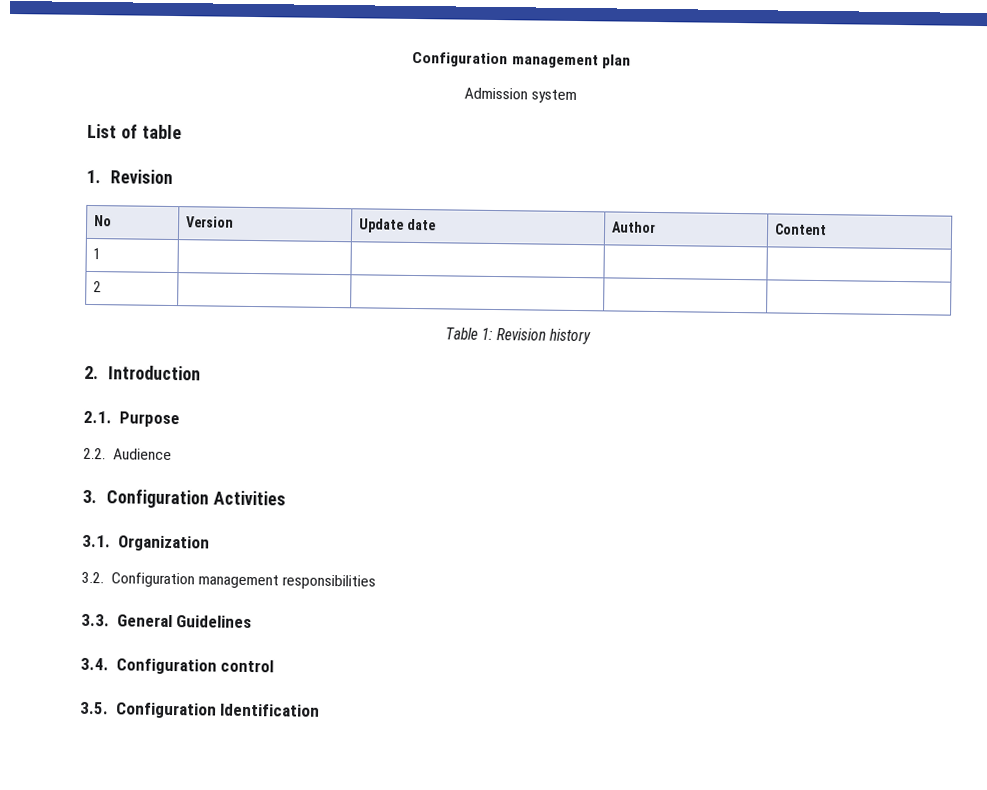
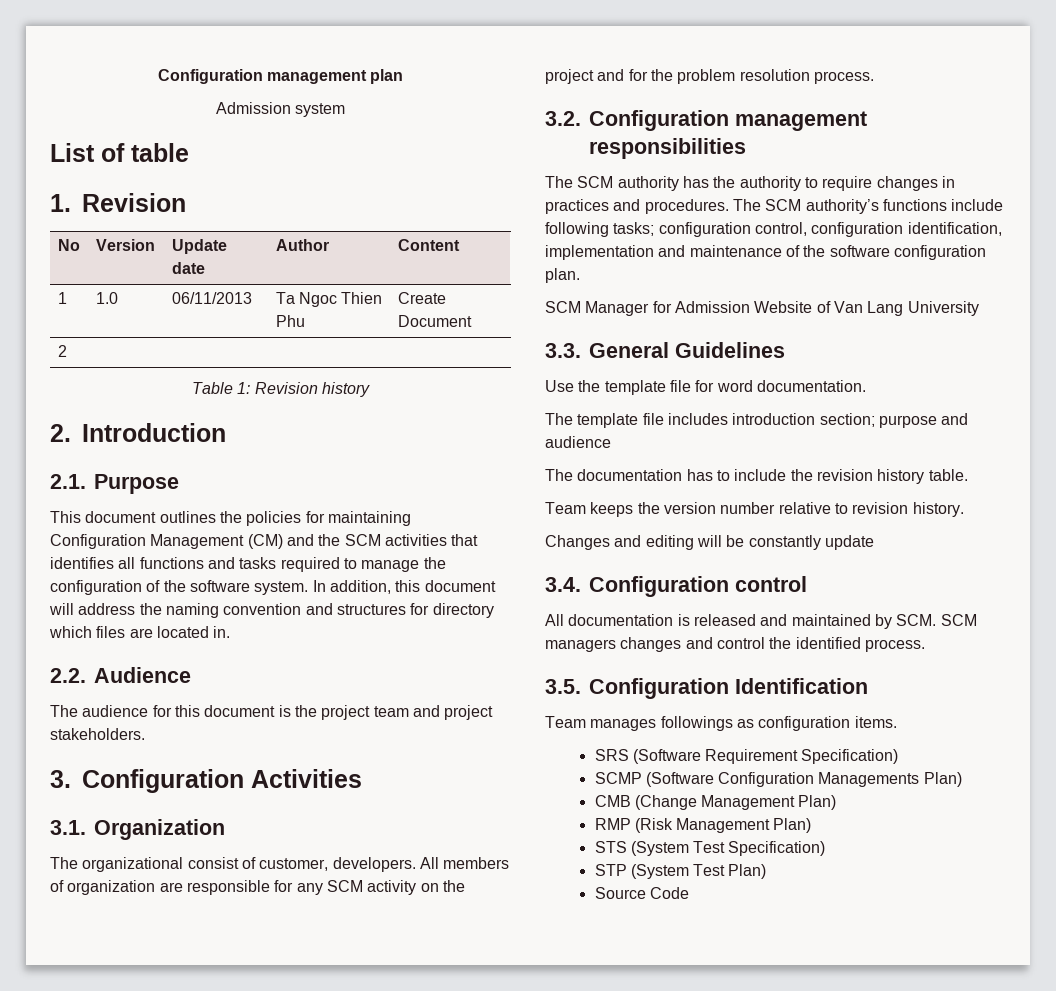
(102, 254) | | | -> [95,292,118,304] [171,292,252,304] [275,292,383,307] [275,315,305,327] [397,292,446,304] [397,315,472,327] 1.0 | 06/11/2013 | Ta Ngoc Thien Phu | Create Document
[83,447,172,461] 2.2. Audience -> [50,511,411,526] [50,534,479,549] [50,557,446,572] [50,580,496,595] [49,603,494,618] [49,626,231,638] [50,667,191,683] [50,705,494,720] [50,728,145,740] This document outlines the policies for maintaining Configuration Management (CM) and the SCM activities that identifies all functions and tasks required to manage the configuration of the software system. In addition, this document will address the naming convention and structures for directory which files are located in. // 2.2. Audience // The audience for this document is the project team and project stakeholders.
[81,571,377,590] [81,613,253,629] [80,657,275,675] [80,701,321,719] 3.2. Configuration management responsibilities // 3.3. General Guidelines // 3.4. Configuration control // 3.5. Configuration Identification -> [50,857,510,872] [50,880,465,895] [545,69,874,84] [545,110,867,131] [589,138,746,159] [545,176,955,191] [545,199,1004,214] [545,222,1002,237] [545,245,986,260] [545,268,580,283] [545,301,979,316] [545,342,785,358] [545,380,866,395] [545,413,969,428] [545,436,611,448] [545,469,968,484] [545,502,964,517] [545,535,874,550] [545,576,807,597] [545,614,977,629] [545,637,925,652] [545,678,868,699] [545,716,897,731] [594,749,899,764] [594,772,962,787] [594,795,837,810] [594,818,812,833] [594,841,826,856] [594,864,767,879] [594,887,689,899] The organizational consist of customer, developers. All members of organization are responsible for any SCM activity on the project and for the problem resolution process. // 3.2. Configuration management responsibilities // The SCM authority has the authority to require changes in practices and procedures. The SCM authority’s functions include following tasks; configuration control, configuration identification, implementation and maintenance of the software configuration plan. // SCM Manager for Admission Website of Van Lang University // 3.3. General Guidelines // Use the template file for word documentation. // The template file includes introduction section; purpose and audience // The documentation has to include the revision history table. // Team keeps the version number relative to revision history. // Changes and editing will be constantly update // 3.4. Configuration control // All documentation is released and maintained by SCM. SCM managers changes and control the identified process. // 3.5. Configuration Identification // Team manages followings as configuration items. // SRS (Software Requirement Specification) // SCMP (Software Configuration Managements Plan) // CMB (Change Management Plan) // RMP (Risk Management Plan) // STS (System Test Specification) // STP (System Test Plan) // Source Code

